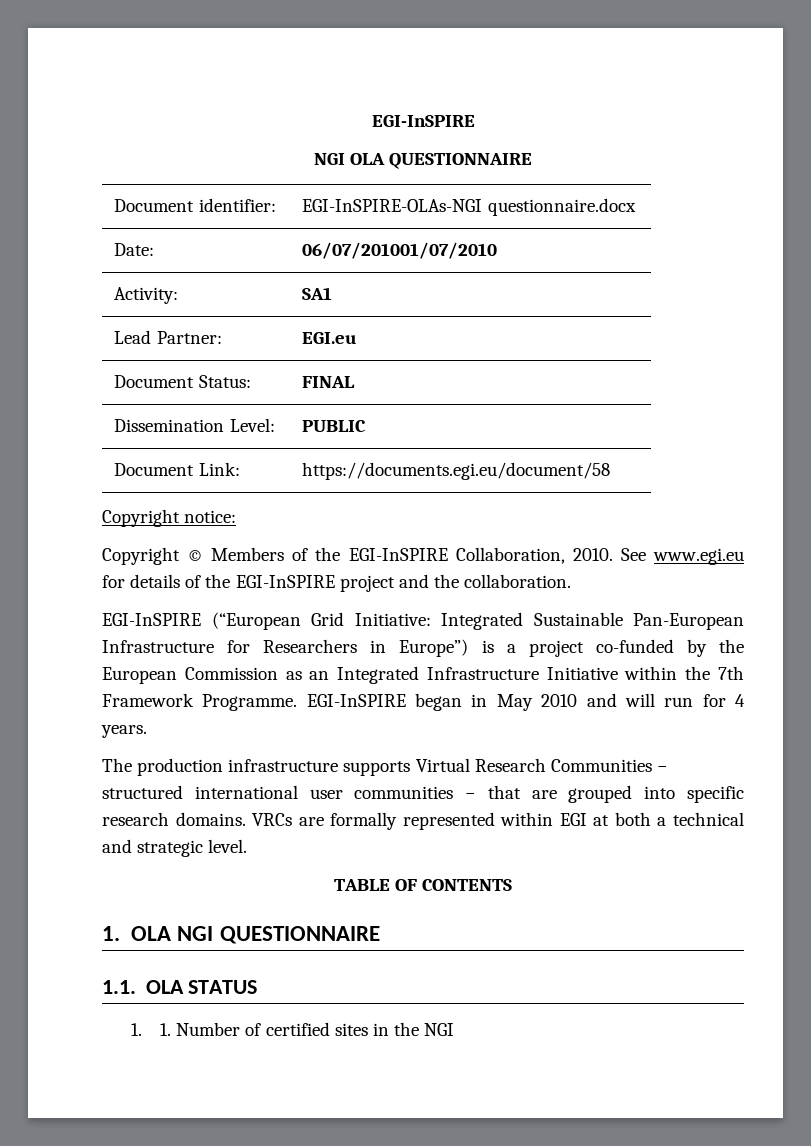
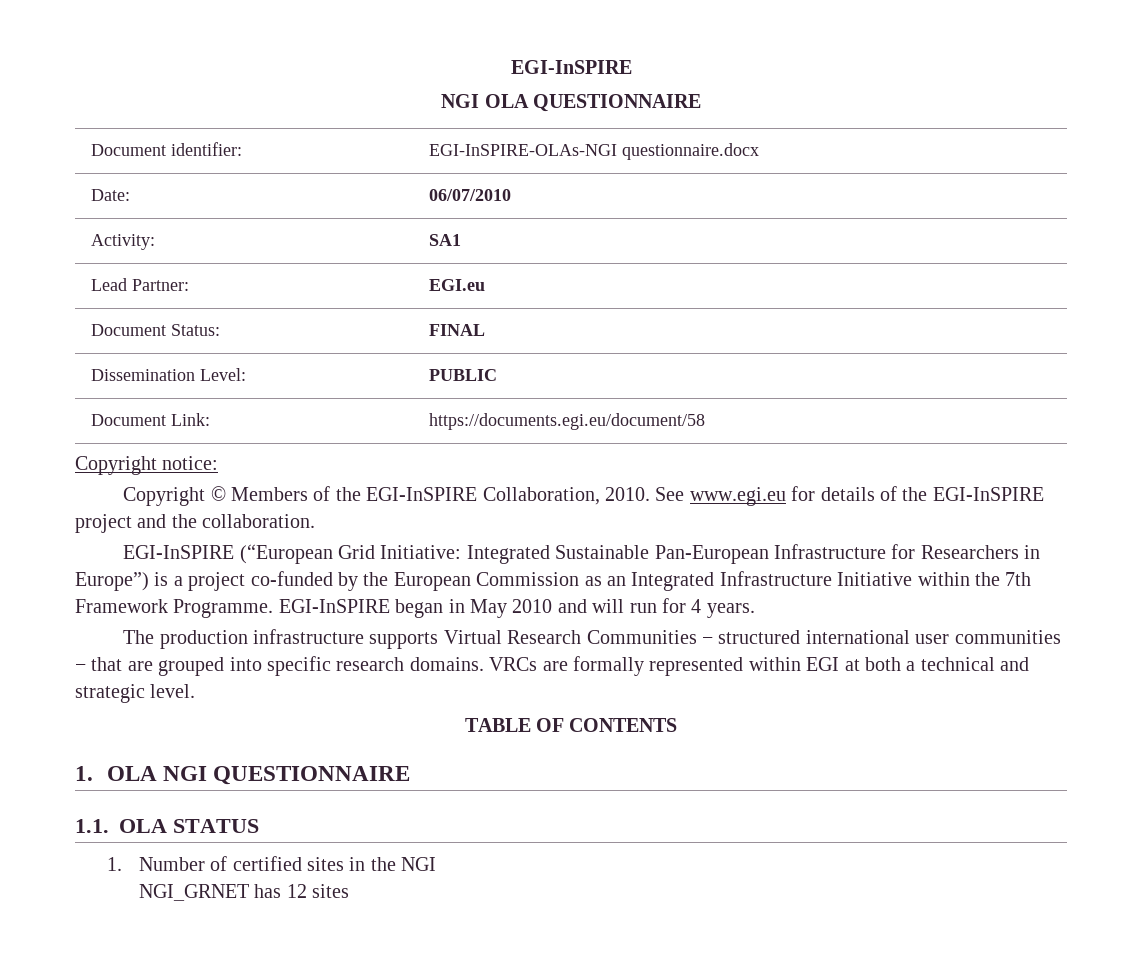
[302,242,498,259] 06/07/201001/07/2010 -> [428,189,511,201] 06/07/2010
[160,1023,172,1036] 1. -> (122, 864) none
(455, 1029) none -> [138,884,350,901] // NGI_GRNET has 12 sites

